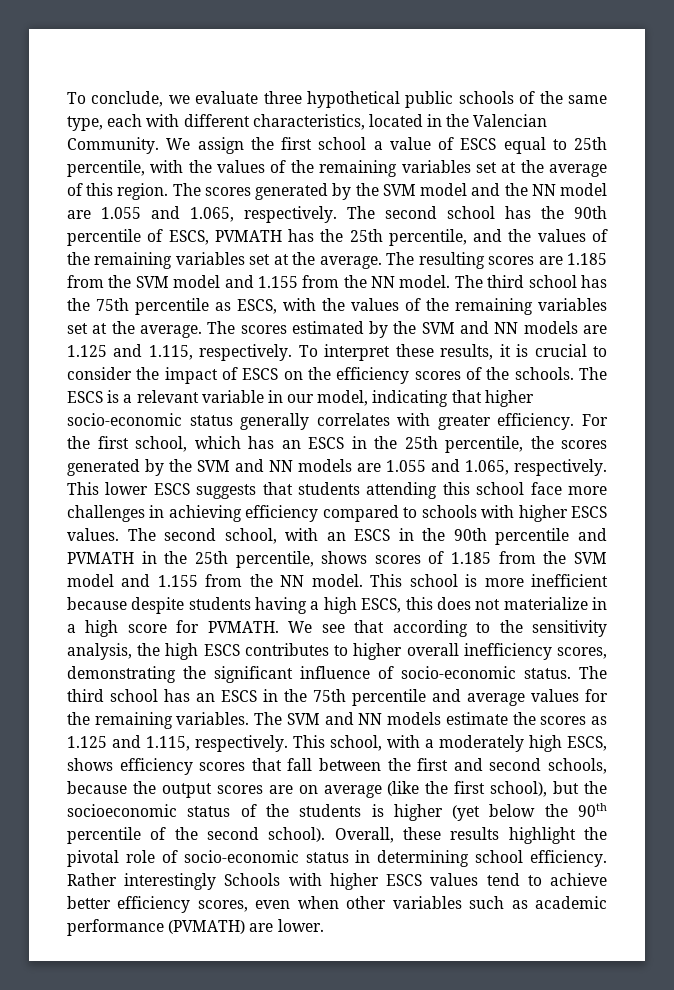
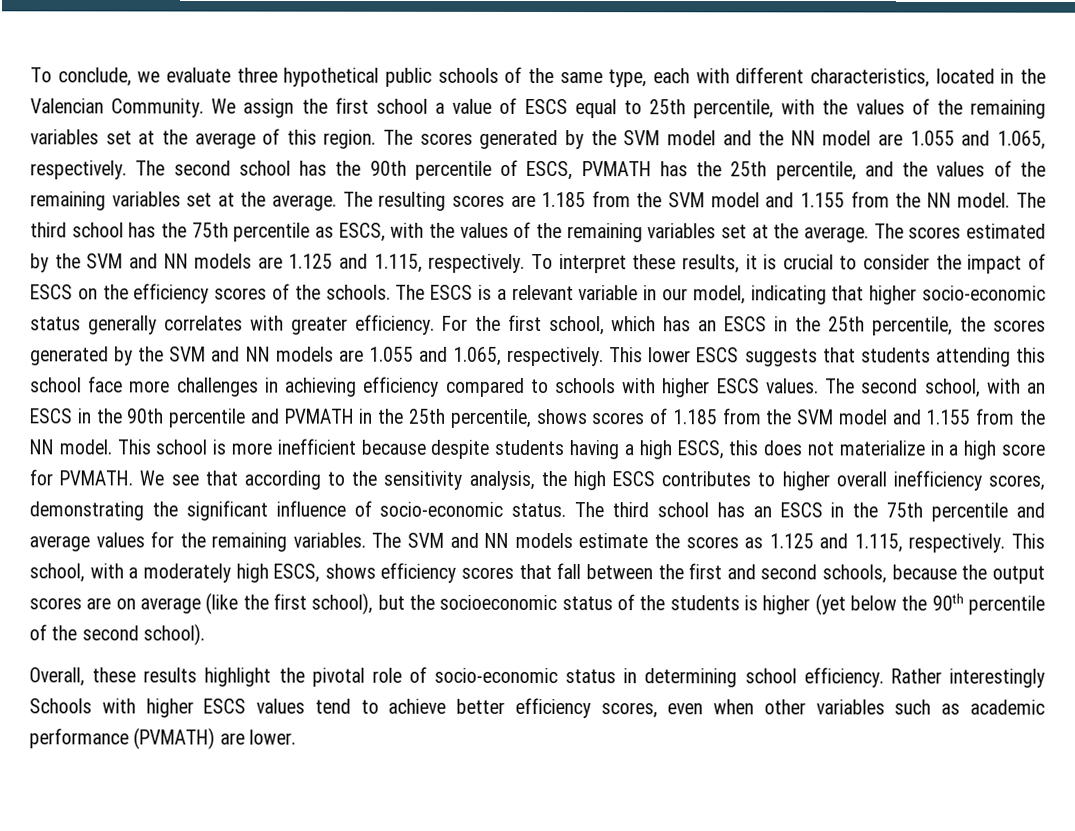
(326, 834) none -> (205, 634) //

